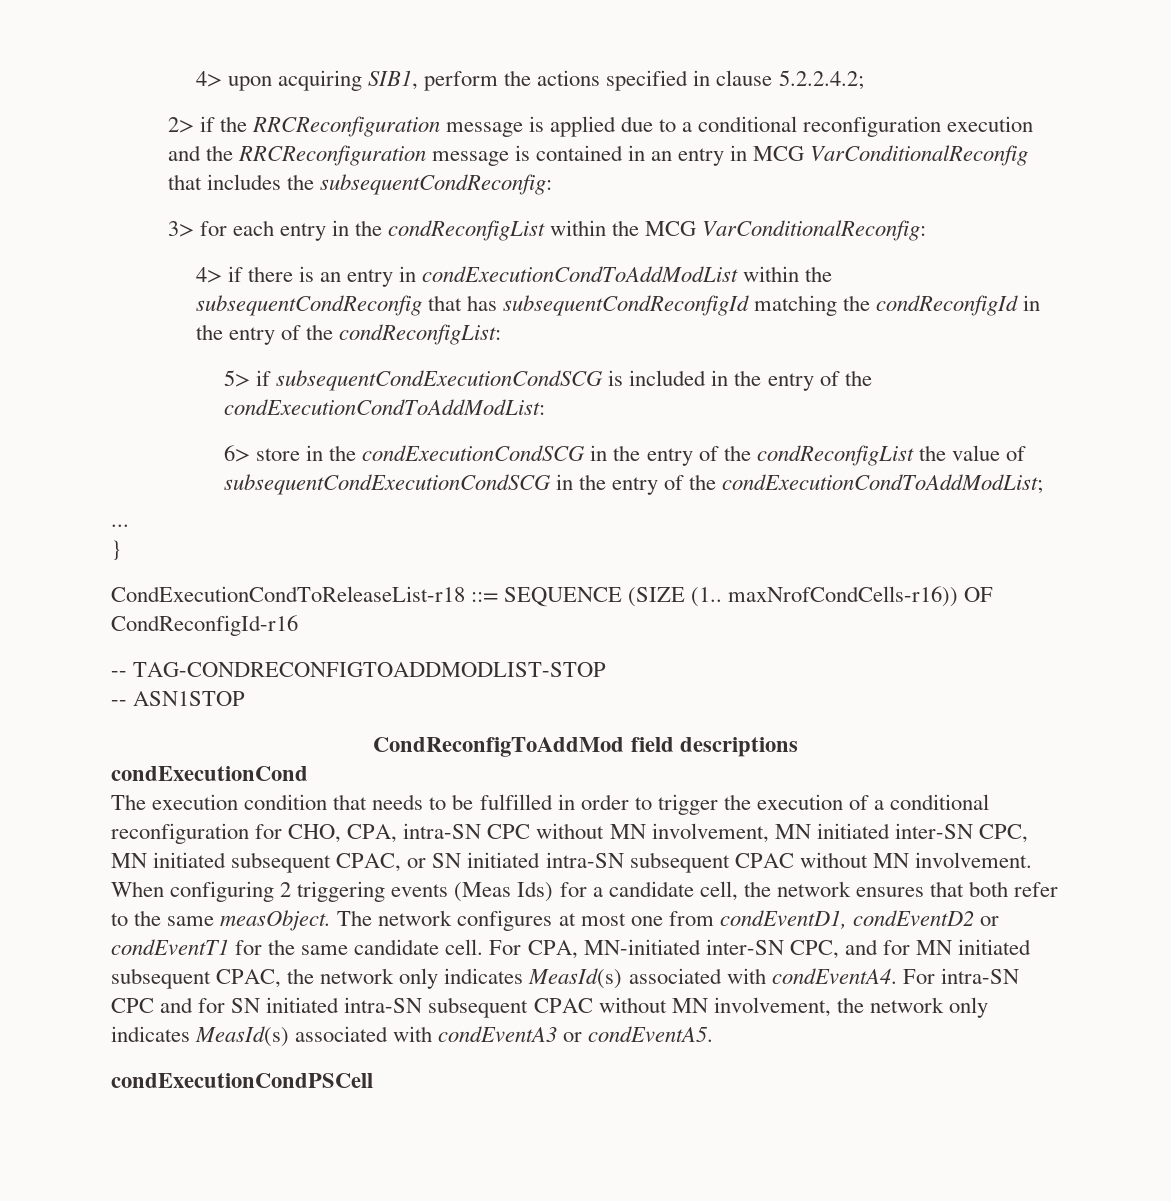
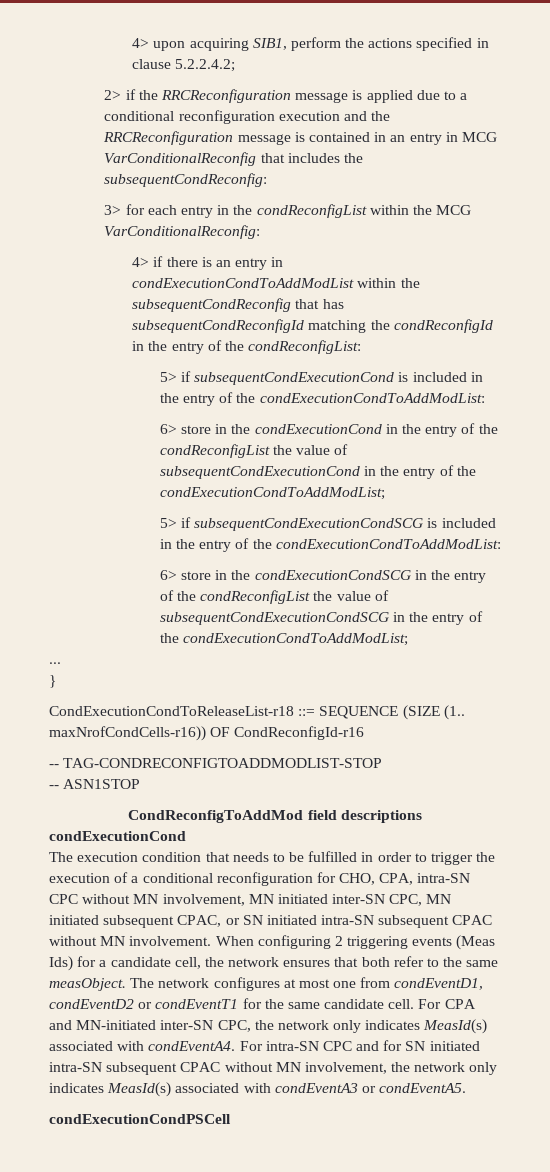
(502, 334) none -> [159,371,483,385] [159,392,485,406] [159,423,498,437] [159,444,349,458] [159,465,476,479] [159,487,385,500] // 5> if subsequentCondExecutionCond is included in the entry of the condExecutionCondToAddModList: // 6> store in the condExecutionCond in the entry of the condReconfigList the value of subsequentCondExecutionCond in the entry of the condExecutionCondToAddModList;
[527,940,578,959] CPA, -> [444,999,476,1009] [49,1020,72,1030] CPA and
[844,939,1032,955] [111,968,282,989] and for MN initiated subsequent CPAC, -> (251, 1026) none

